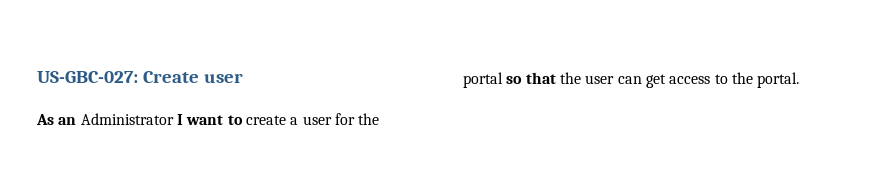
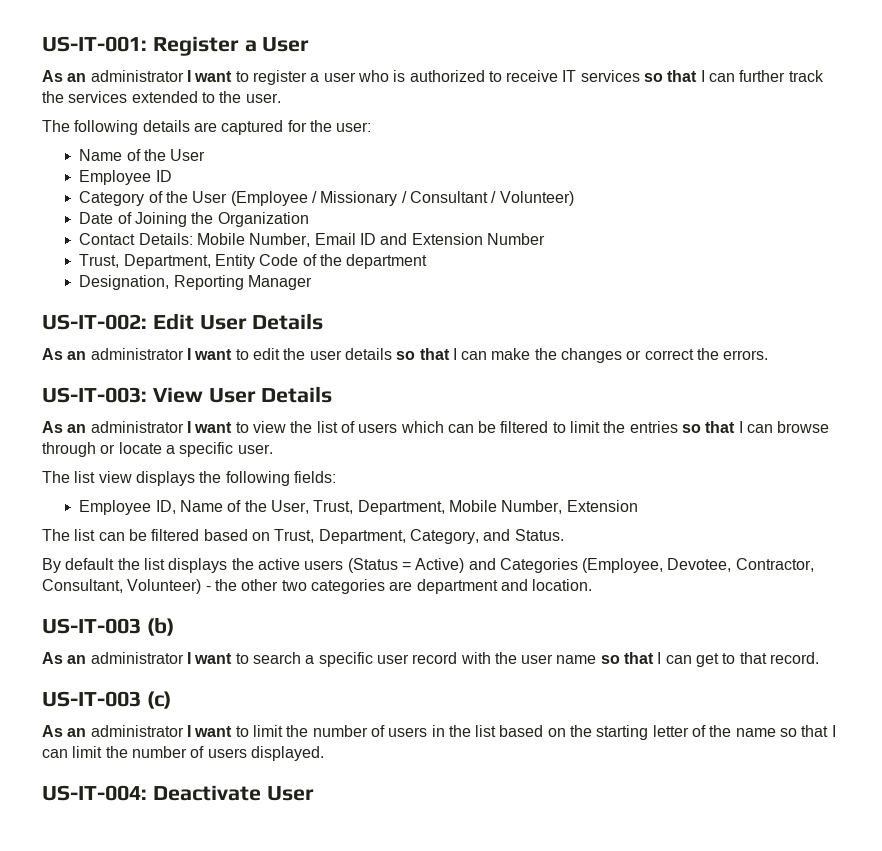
[37,71,243,83] [36,113,286,125] US-GBC-027: Create user // As an Administrator I want to create -> [42,36,310,56] [42,70,307,85] US-IT-001: Register a User // As an administrator I want to register
[334,113,380,125] [463,72,800,88] for the portal so that the user can get access to the portal. -> [357,70,824,82] [42,91,281,103] [42,120,372,135] [79,149,206,161] [79,170,172,185] [79,191,574,206] [79,212,309,227] [79,233,546,247] [79,254,428,269] [79,275,313,290] [42,313,324,330] [42,348,769,363] [42,386,333,403] [42,421,830,433] [42,442,273,457] [42,471,336,486] [79,500,638,515] [42,529,564,544] [42,558,814,573] [42,579,593,594] [42,617,174,636] [42,652,820,667] [42,691,171,709] [42,725,836,740] [42,746,324,761] [42,785,314,801] who is authorized to receive IT services so that I can further track the services extended to the user. // The following details are captured for the user: // Name of the User // Employee ID // Category of the User (Employee / Missionary / Consultant / Volunteer) // Date of Joining the Organization // Contact Details: Mobile Number, Email ID and Extension Number // Trust, Department, Entity Code of the department // Designation, Reporting Manager // US-IT-002: Edit User Details // As an administrator I want to edit the user details so that I can make the changes or correct the errors. // US-IT-003: View User Details // As an administrator I want to view the list of users which can be filtered to limit the entries so that I can browse through or locate a specific user. // The list view displays the following fields: // Employee ID, Name of the User, Trust, Department, Mobile Number, Extension // The list can be filtered based on Trust, Department, Category, and Status. // By default the list displays the active users (Status = Active) and Categories (Employee, Devotee, Contractor, Consultant, Volunteer) - the other two categories are department and location. // US-IT-003 (b) // As an administrator I want to search a specific user record with the user name so that I can get to that record. // US-IT-003 (c) // As an administrator I want to limit the number of users in the list based on the starting letter of the name so that I can limit the number of users displayed. // US-IT-004: Deactivate User

